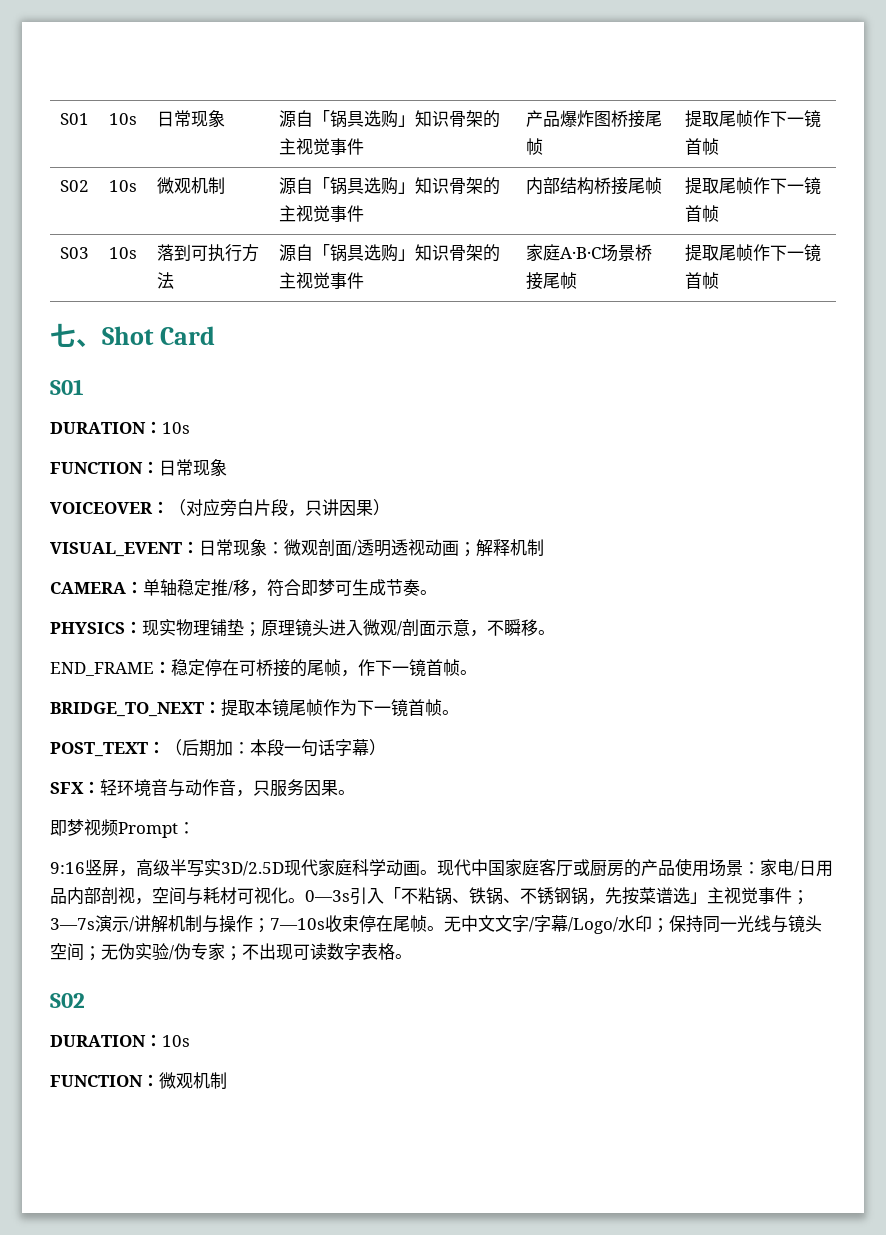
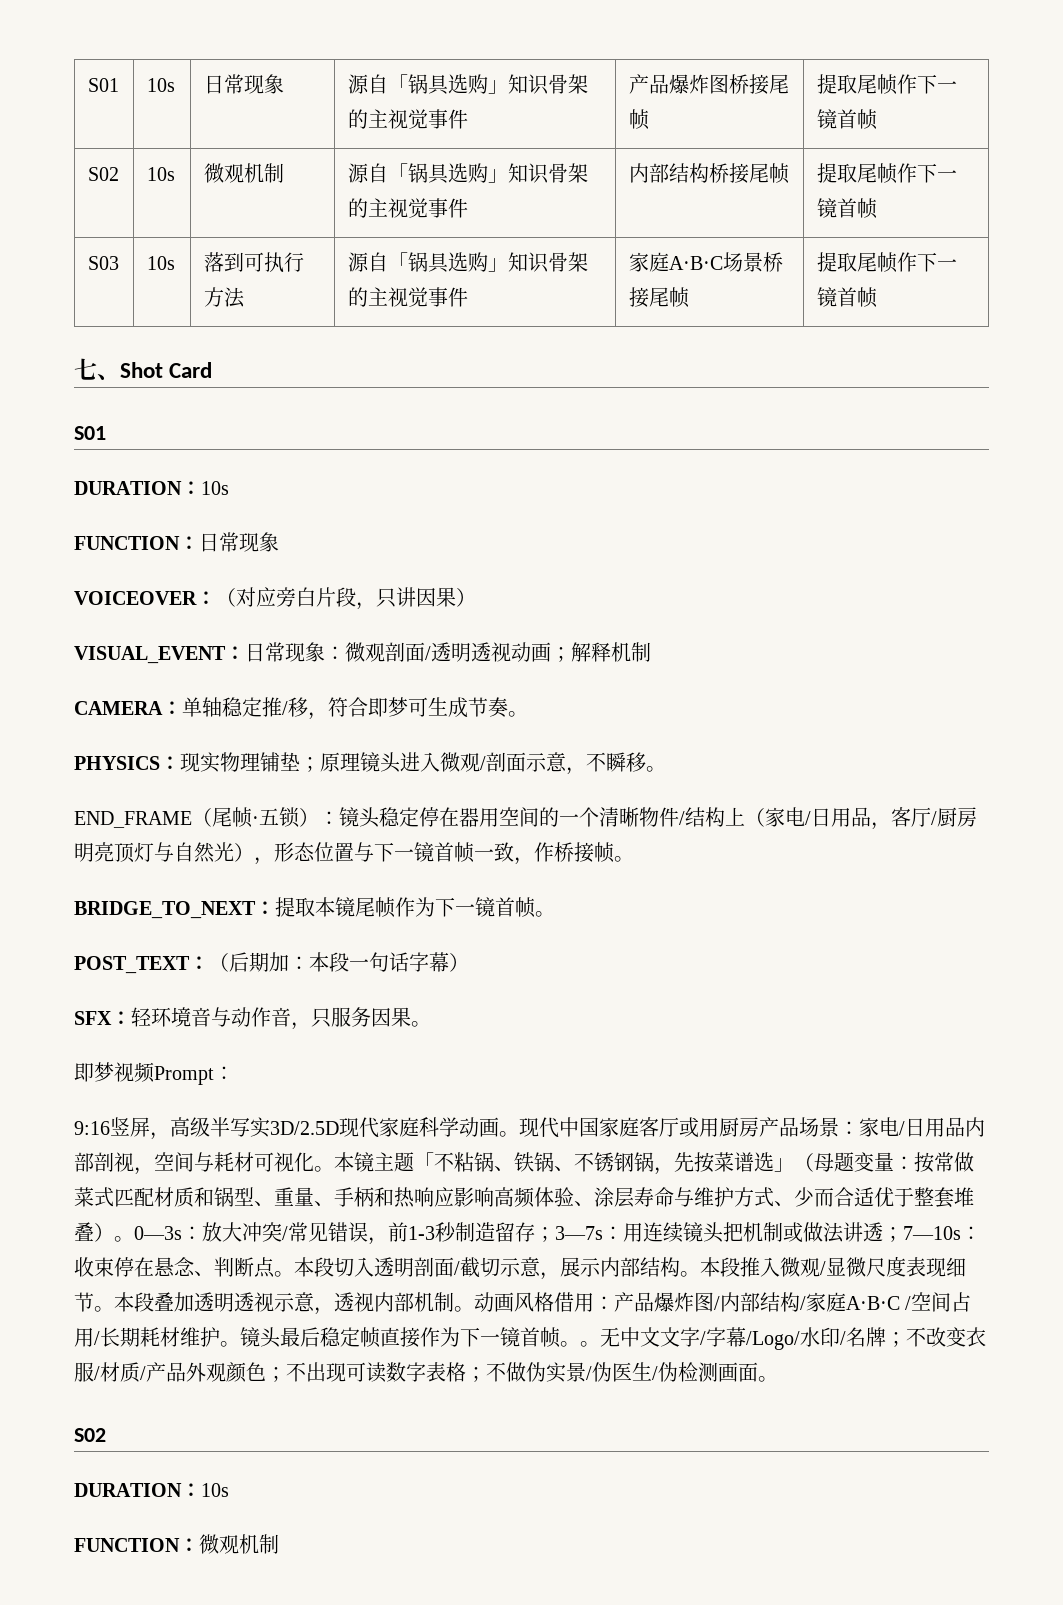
[154,659,443,677] ：稳定停在可桥接的尾帧，作下一镜首 -> [192,807,977,830] [74,842,594,865] （尾帧·五锁）：镜头稳定停在器用空间的一个清晰物件/结构上（家电/日用品，客厅/厨房明亮顶灯与自然光），形态位置与下一镜首帧一致，作桥接
[590,858,709,877] 厨房的产品使用 -> [699,1117,799,1137] 用厨房产品
[305,887,384,905] 0—3s引入 -> [334,1152,414,1172] 本镜主题
[707,887,809,905] [50,915,427,933] 主视觉事件；3—7s演示/讲解机制与操作；7—10s收束停在尾帧 -> [794,1152,974,1173] [74,1187,974,1208] [74,1222,981,1245] [74,1256,966,1280] [74,1292,972,1315] [74,1327,580,1348] （母题变量：按常做菜式匹配材质和锅型、重量、手柄和热响应影响高频体验、涂层寿命与维护方式、少而合适优于整套堆叠）。0—3s：放大冲突/常见错误，前1-3秒制造留存；3—7s：用连续镜头把机制或做法讲透；7—10s：收束停在悬念、判断点。本段切入透明剖面/截切示意，展示内部结构。本段推入微观/显微尺度表现细节。本段叠加透明透视示意，透视内部机制。动画风格借用：产品爆炸图/内部结构/家庭A·B·C /空间占用/长期耗材维护。镜头最后稳定帧直接作为下一镜首帧。
[652,915,822,933] [50,943,225,961] ；保持同一光线与镜头空间；无伪实验/伪专家 -> [840,1327,986,1347] [74,1362,266,1383] /名牌；不改变衣服/材质/产品外观颜色
(395, 951) none -> [466,1362,758,1383] ；不做伪实景/伪医生/伪检测画面

